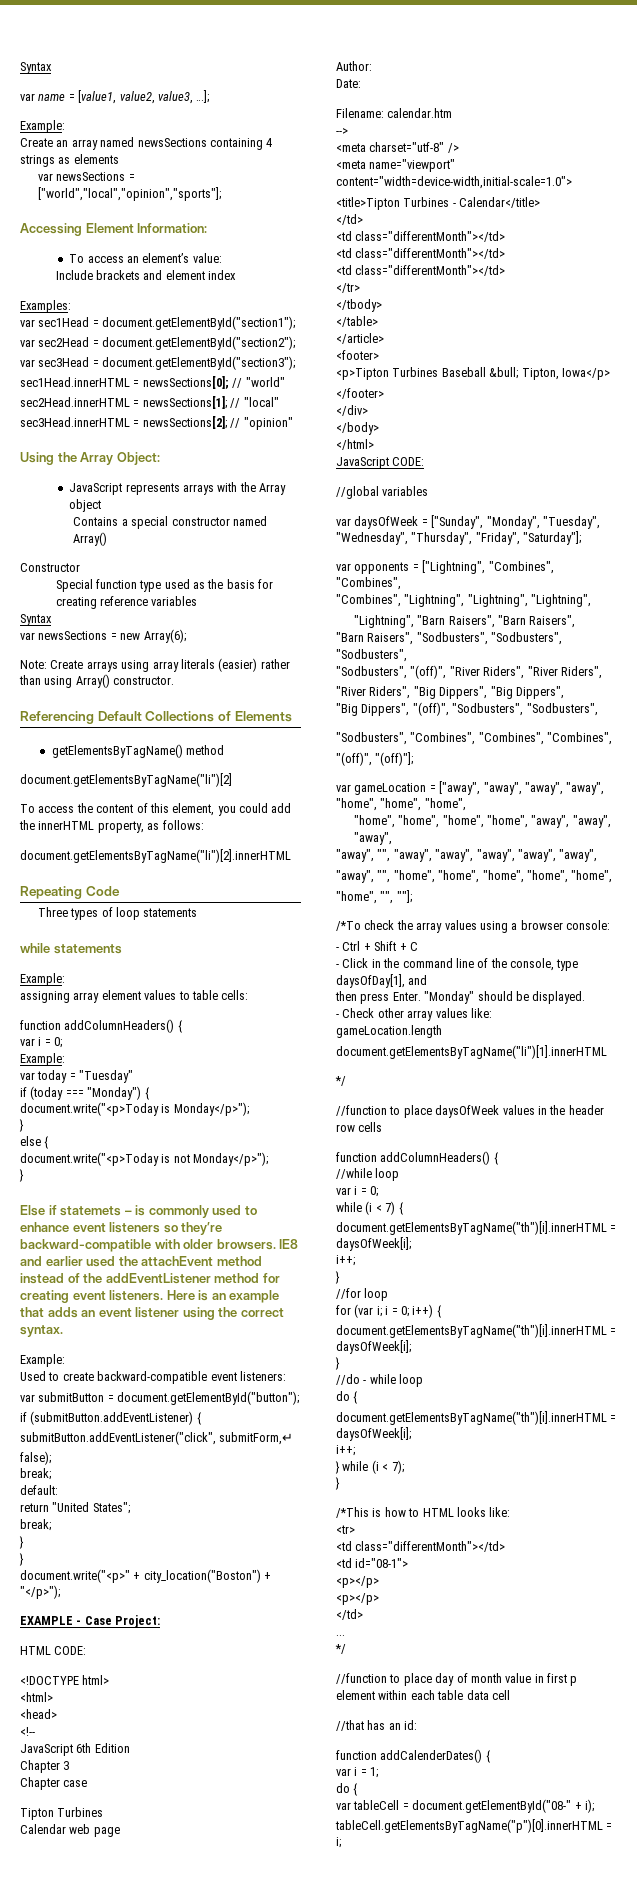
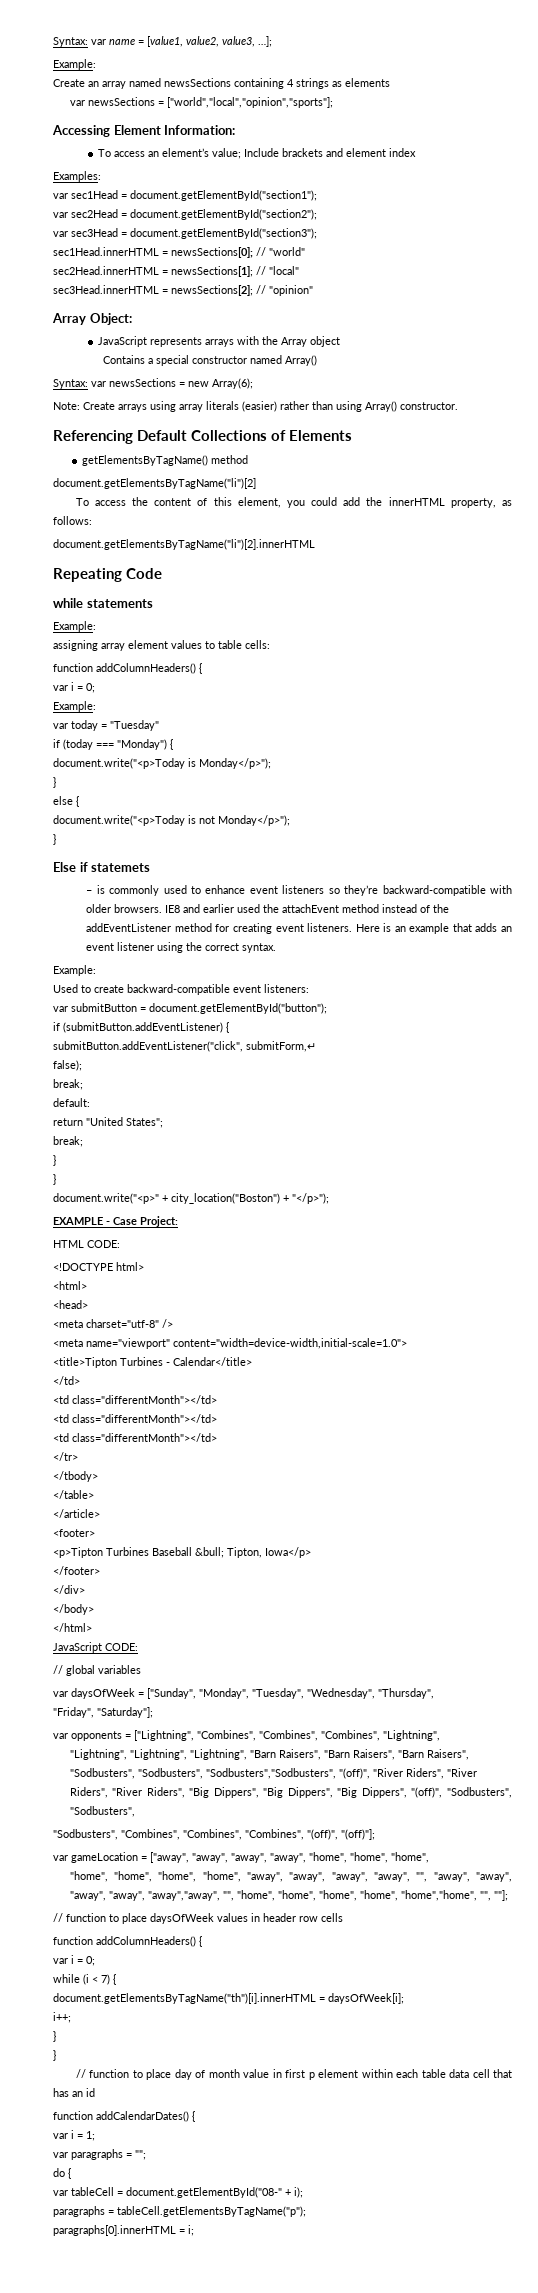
[20,62,52,74] Syntax // -> [53,37,88,47] Syntax:
[192,253,222,263] value: // -> [212,148,242,159] value;
[20,452,77,465] Using the -> (313, 290) none
[20,563,80,572] [55,579,274,592] [55,596,198,609] [20,614,52,626] Constructor // Special function type used as the basis for creating reference variables // Syntax // -> [53,379,88,389] Syntax:
[37,907,198,920] // Three types of loop statements -> (163, 573) none
(122, 1211) none -> (151, 867) //
[20,1727,35,1736] [20,1743,130,1756] [20,1760,70,1773] [20,1777,88,1790] [20,1807,104,1820] [20,1824,120,1837] [336,61,372,71] [336,79,361,88] [336,108,453,118] [336,128,348,135] // <!-- // JavaScript 6th Edition // Chapter 3 // Chapter case // Tipton Turbines // Calendar web page // Author: // Date: // Filename: calendar.htm // --> -> (88, 1304) none
[336,486,379,499] //global -> [53,1665,95,1676] // global
(473, 538) none -> (434, 1693) //
(401, 583) // -> (318, 1735) none
[467,594,592,607] "Lightning", "Lightning", // -> [69,1749,187,1760] // "Lightning", "Lightning",
(576, 621) // -> (395, 1754) none
[336,649,407,662] [336,666,407,679] "Sodbusters", // "Sodbusters", -> [205,1768,336,1779] "Sodbusters","Sodbusters",
(602, 672) // -> (108, 1792) none
(564, 692) // -> (333, 1792) none
(613, 738) // -> (304, 1834) none
(392, 838) // -> (368, 1877) none
[559,849,598,862] [336,870,374,883] "away", // "away", -> [147,1891,220,1901] "away","away",
[571,870,613,883] [336,891,377,904] "home", // "home", -> [400,1890,477,1901] "home","home",
[336,920,610,933] [336,941,418,951] [336,958,579,971] [336,974,428,988] [335,991,586,1004] [336,1008,492,1021] [336,1025,442,1038] [336,1045,607,1059] [335,1076,346,1086] [336,1105,387,1116] /*To check the array values using a browser console: // - Ctrl + Shift + C // - Click in the command line of the console, type daysOfDay[1], and // then press Enter. "Monday" should be displayed. // - Check other array values like: // gameLocation.length // document.getElementsByTagName("li")[1].innerHTML // */ // //function -> [53,1913,106,1922] // function
[549,1105,566,1115] the -> (260, 1917) none
[336,1168,400,1181] // //while loop -> (202, 1941) none
[336,1288,389,1301] [336,1304,441,1318] [336,1324,617,1338] [336,1340,411,1354] [335,1357,340,1370] [336,1374,424,1387] [336,1391,358,1404] [336,1411,617,1425] [336,1427,411,1441] [336,1445,355,1456] [335,1460,404,1474] [335,1477,340,1490] [336,1507,511,1518] [336,1525,355,1534] [336,1541,506,1552] [336,1558,409,1568] [336,1576,379,1588] [336,1593,379,1605] [336,1609,363,1620] [336,1635,345,1636] [335,1644,346,1654] [336,1673,387,1684] //for loop // for (var i; i = 0; i++) { // document.getElementsByTagName("th")[i].innerHTML = daysOfWeek[i]; // } // //do - while loop // do { // document.getElementsByTagName("th")[i].innerHTML = daysOfWeek[i]; // i++; // } while (i < 7); // } // /*This is how to HTML looks like: // <tr> // <td class="differentMonth"></td> // <td id="08-1"> // <p></p> // <p></p> // </td> // ... // */ // //function -> [53,2050,56,2061] [75,2069,130,2078] } // // function
[336,1720,364,1731] // //that -> [492,2069,512,2078] that
[404,1720,418,1730] [336,1749,483,1763] id: // function addCalenderDates() -> [86,2088,95,2097] [53,2111,189,2122] id // function addCalendarDates()
(379, 1772) none -> [53,2149,146,2160] // var paragraphs = "";
[335,1819,603,1833] tableCell.getElementsByTagName("p")[0].innerHTML -> [53,2206,306,2217] [53,2225,176,2236] paragraphs = tableCell.getElementsByTagName("p"); // paragraphs[0].innerHTML

